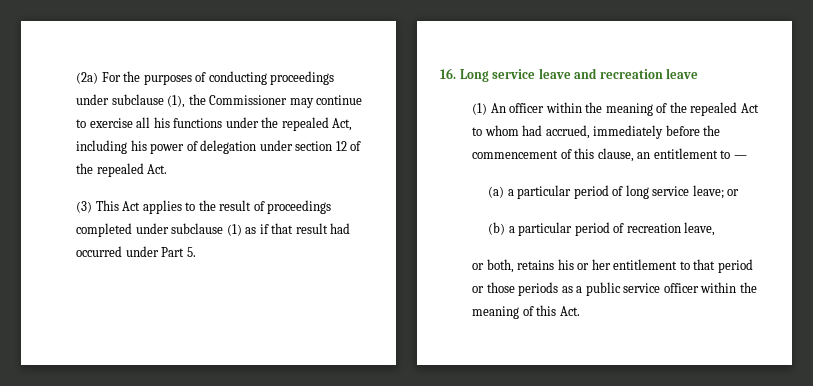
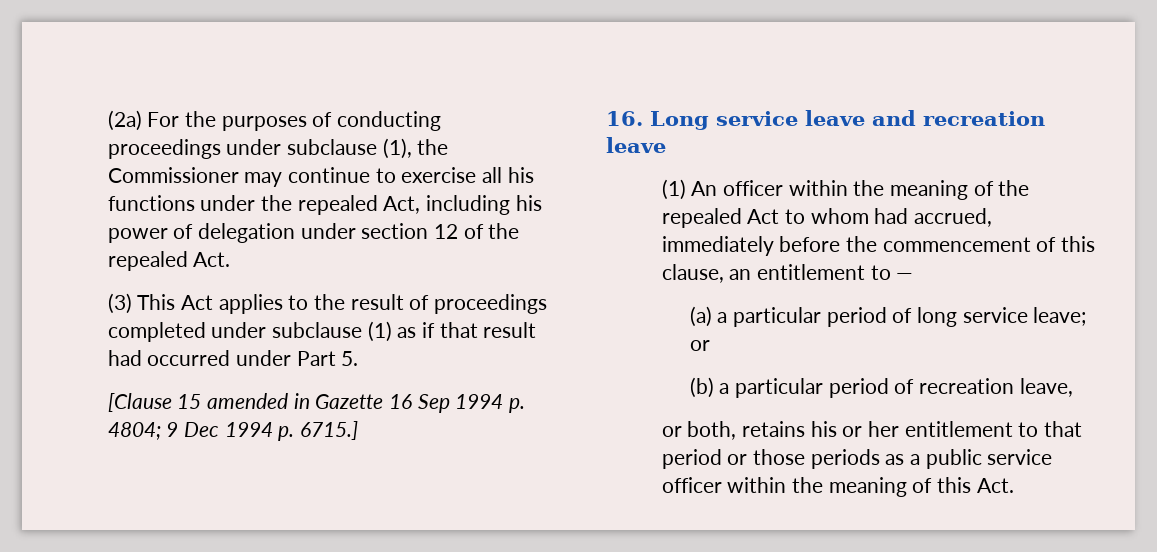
(196, 252) none -> [107,393,526,413] [107,421,359,441] // [Clause 15 amended in Gazette 16 Sep 1994 p. 4804; 9 Dec 1994 p. 6715.]

